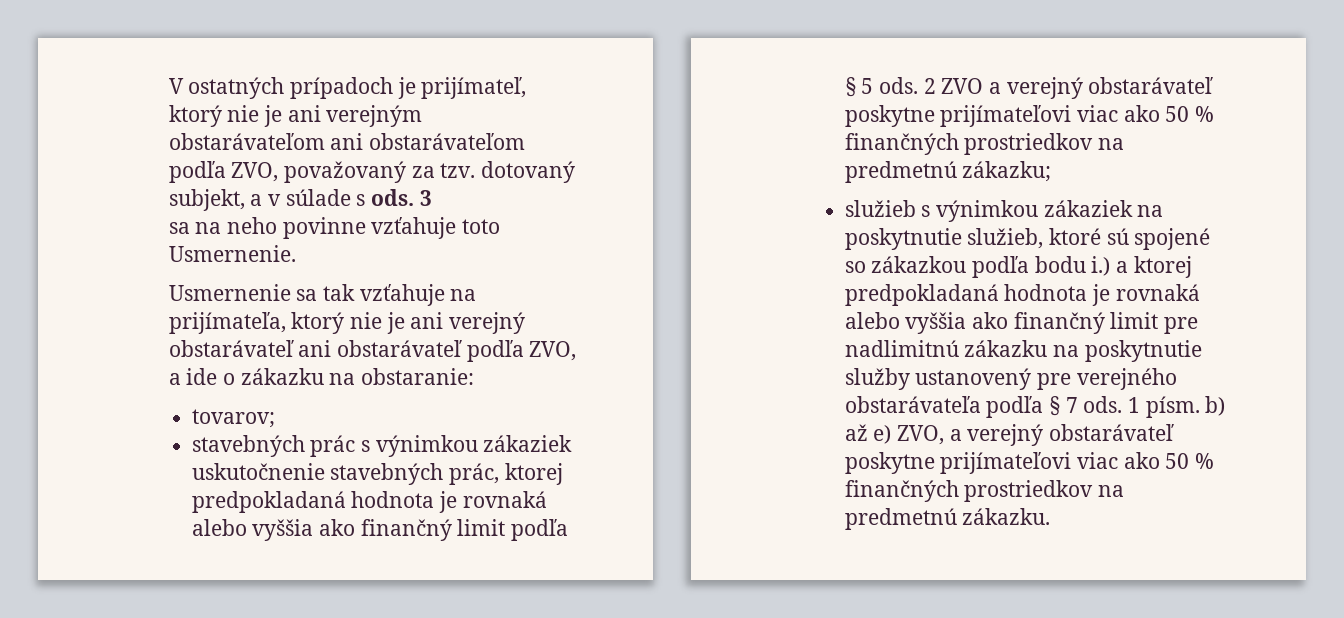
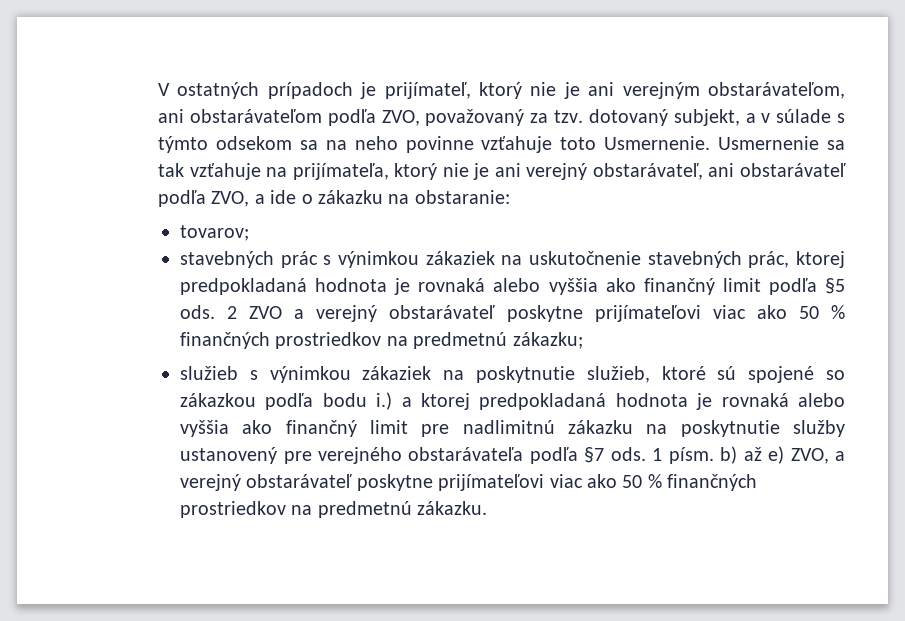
[168,133,325,150] obstarávateľom -> [708,82,846,99] obstarávateľom,
[370,189,432,206] ods. 3 // -> [158,136,292,153] týmto odsekom
(296, 253) // -> (711, 143) none
[168,340,294,357] obstarávateľ -> [592,163,703,180] obstarávateľ,
(573, 443) none -> [501,255,523,265] na
[844,77,874,97] § 5 -> [825,278,846,294] §5
[1048,396,1078,416] § 7 -> [584,447,605,463] §7

